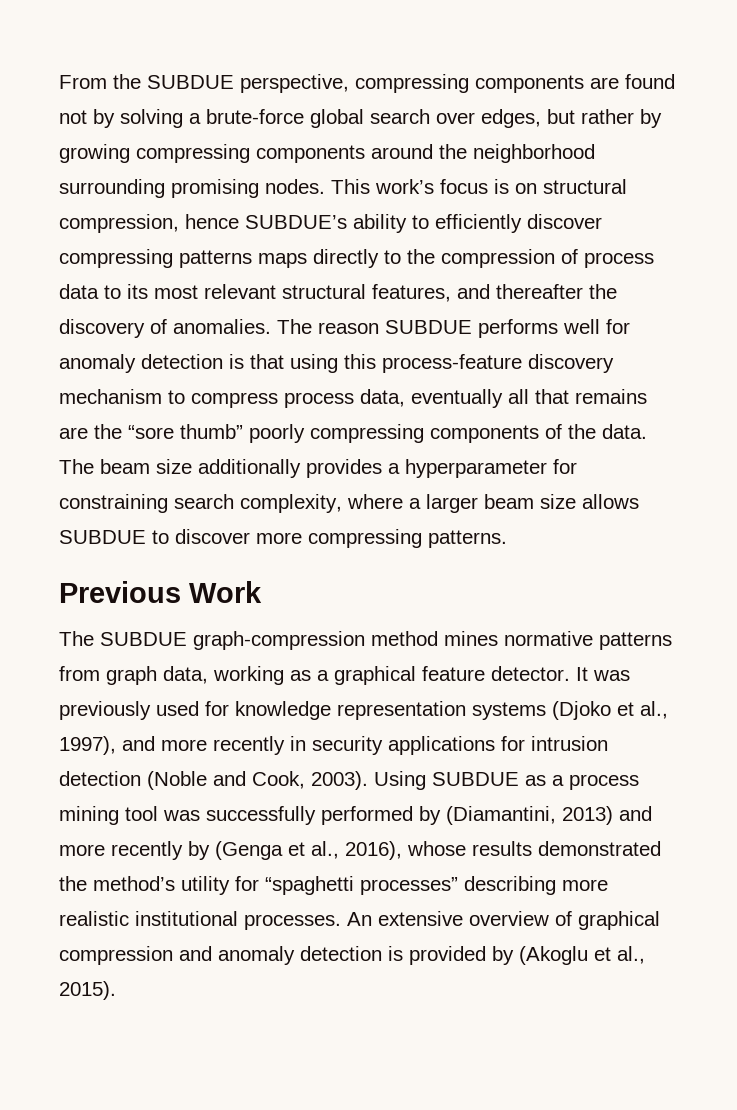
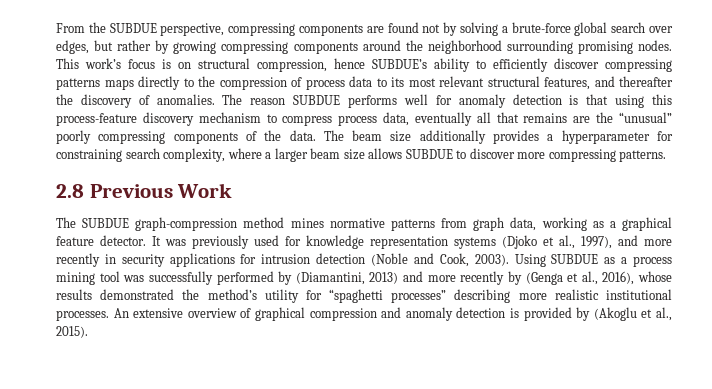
[128,424,243,439] “sore thumb” -> [619,112,672,123] “unusual”
(507, 539) none -> [56,184,84,198] 2.8

